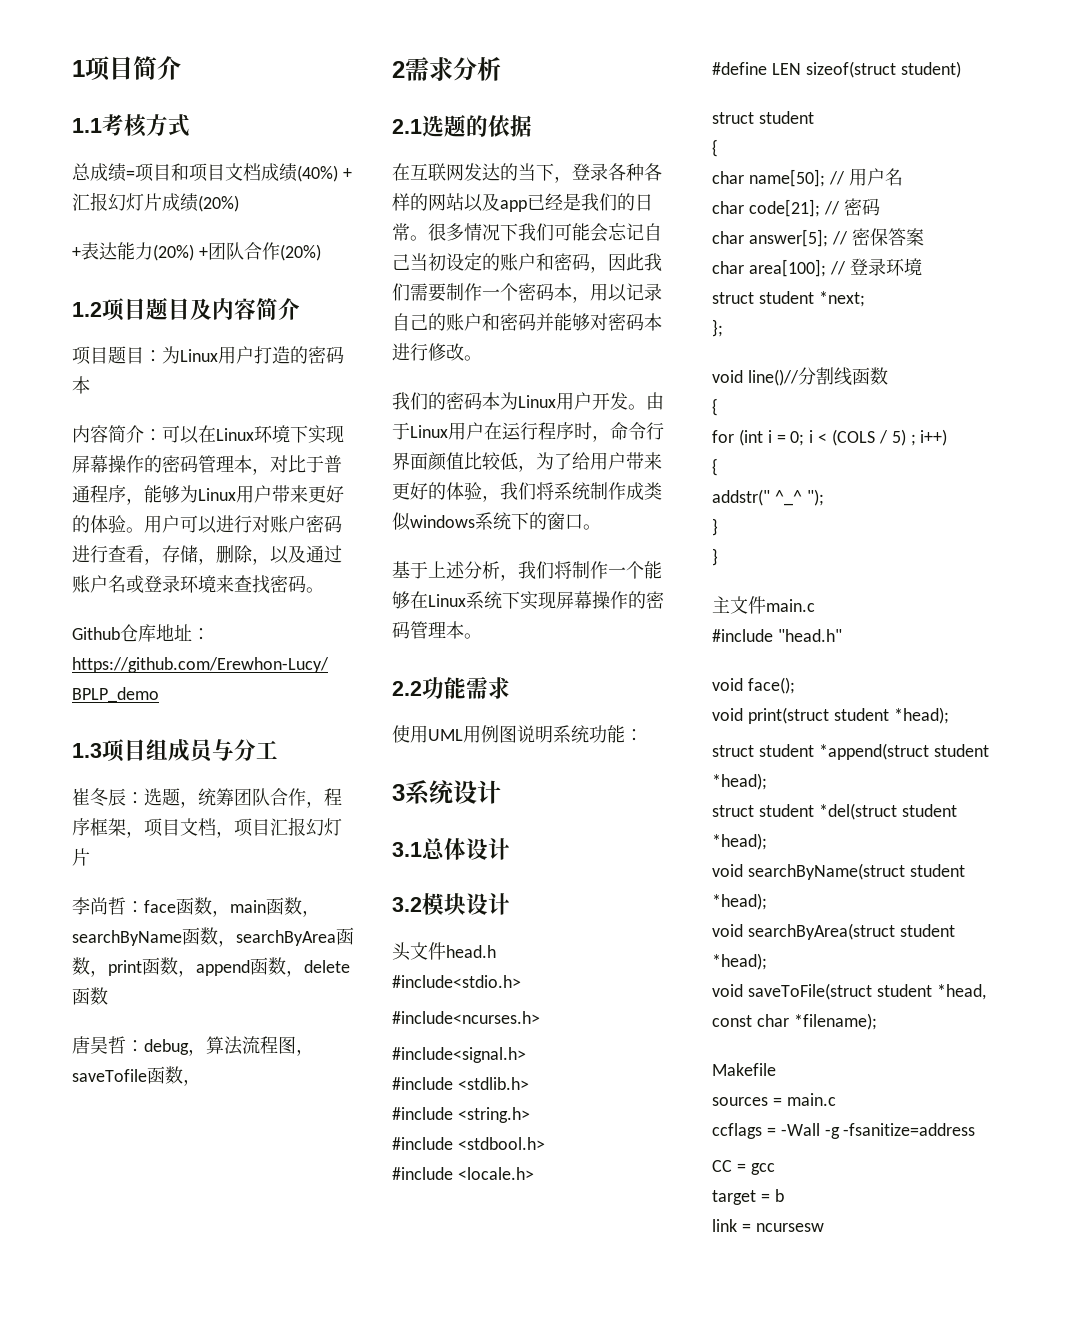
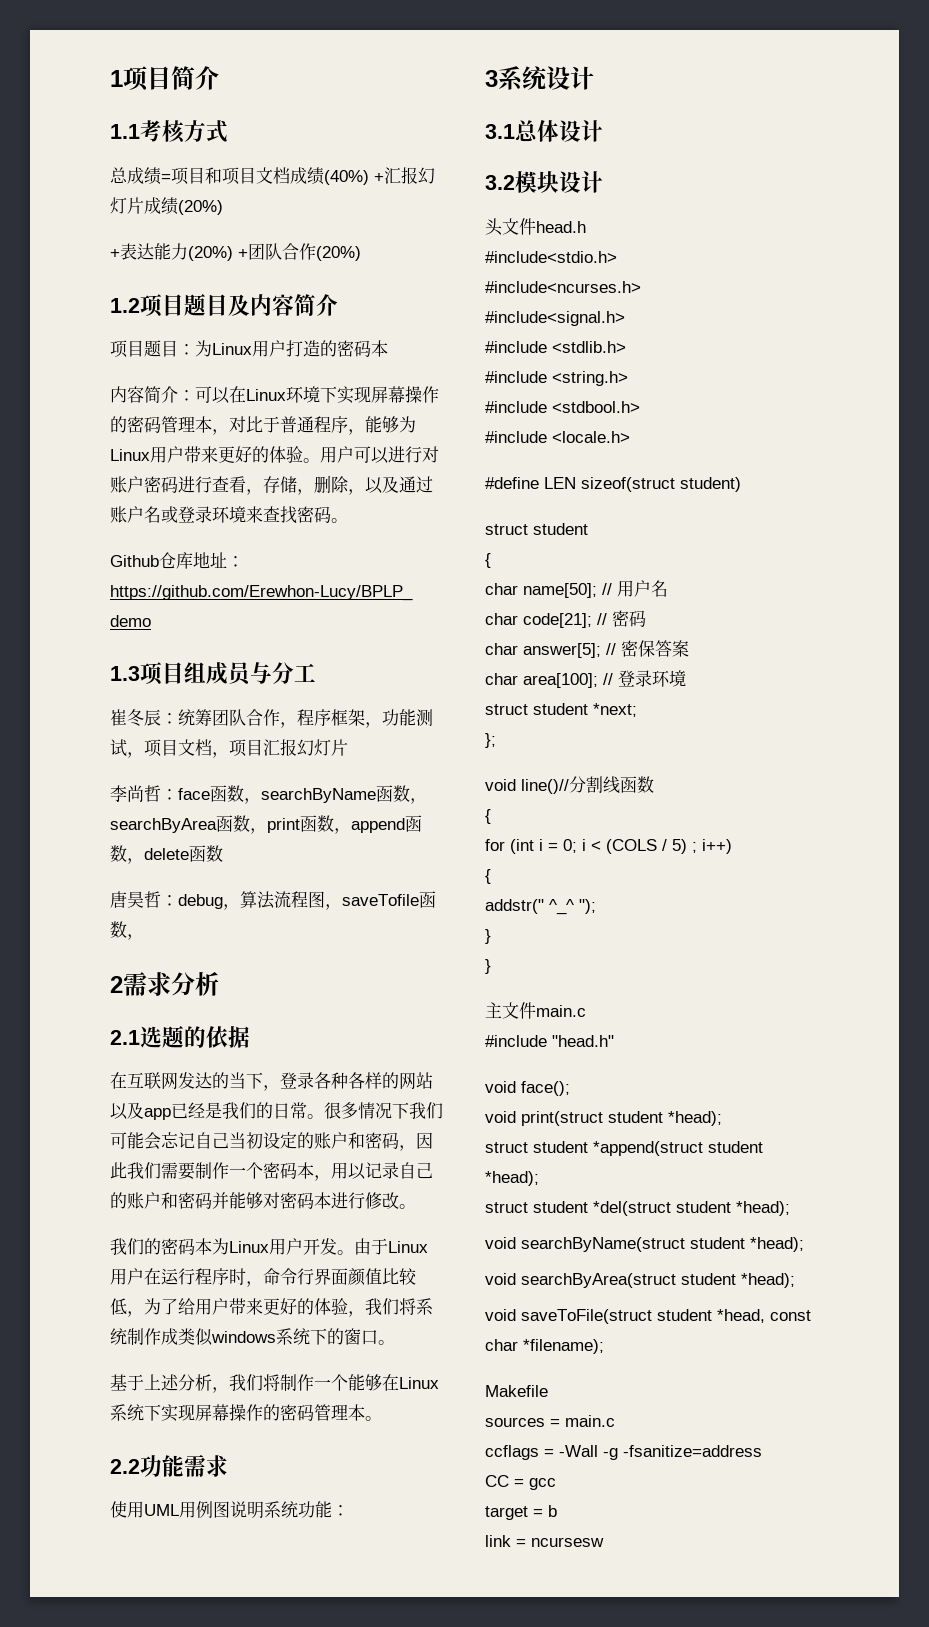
[144,788,198,808] 选题， -> (178, 718) none
(144, 834) none -> [382,709,433,726] [110,739,144,758] 功能测试，
[230,897,320,917] main函数， -> (261, 801) none

